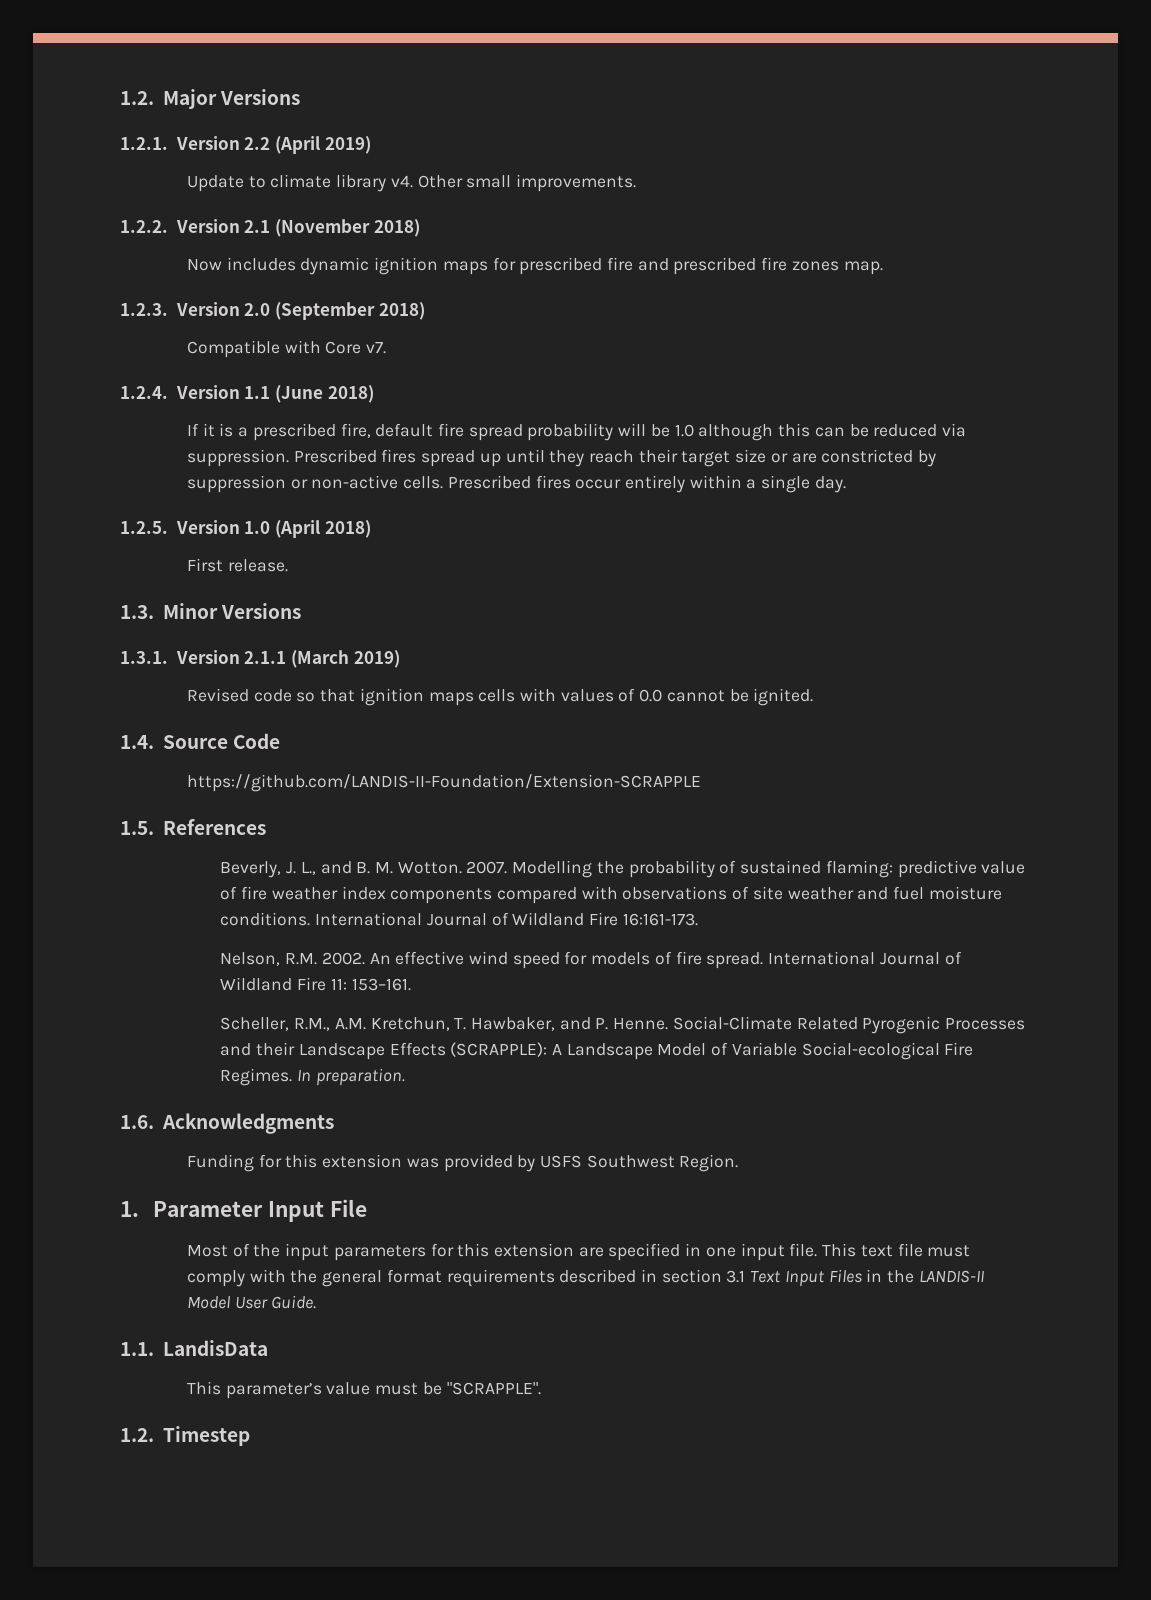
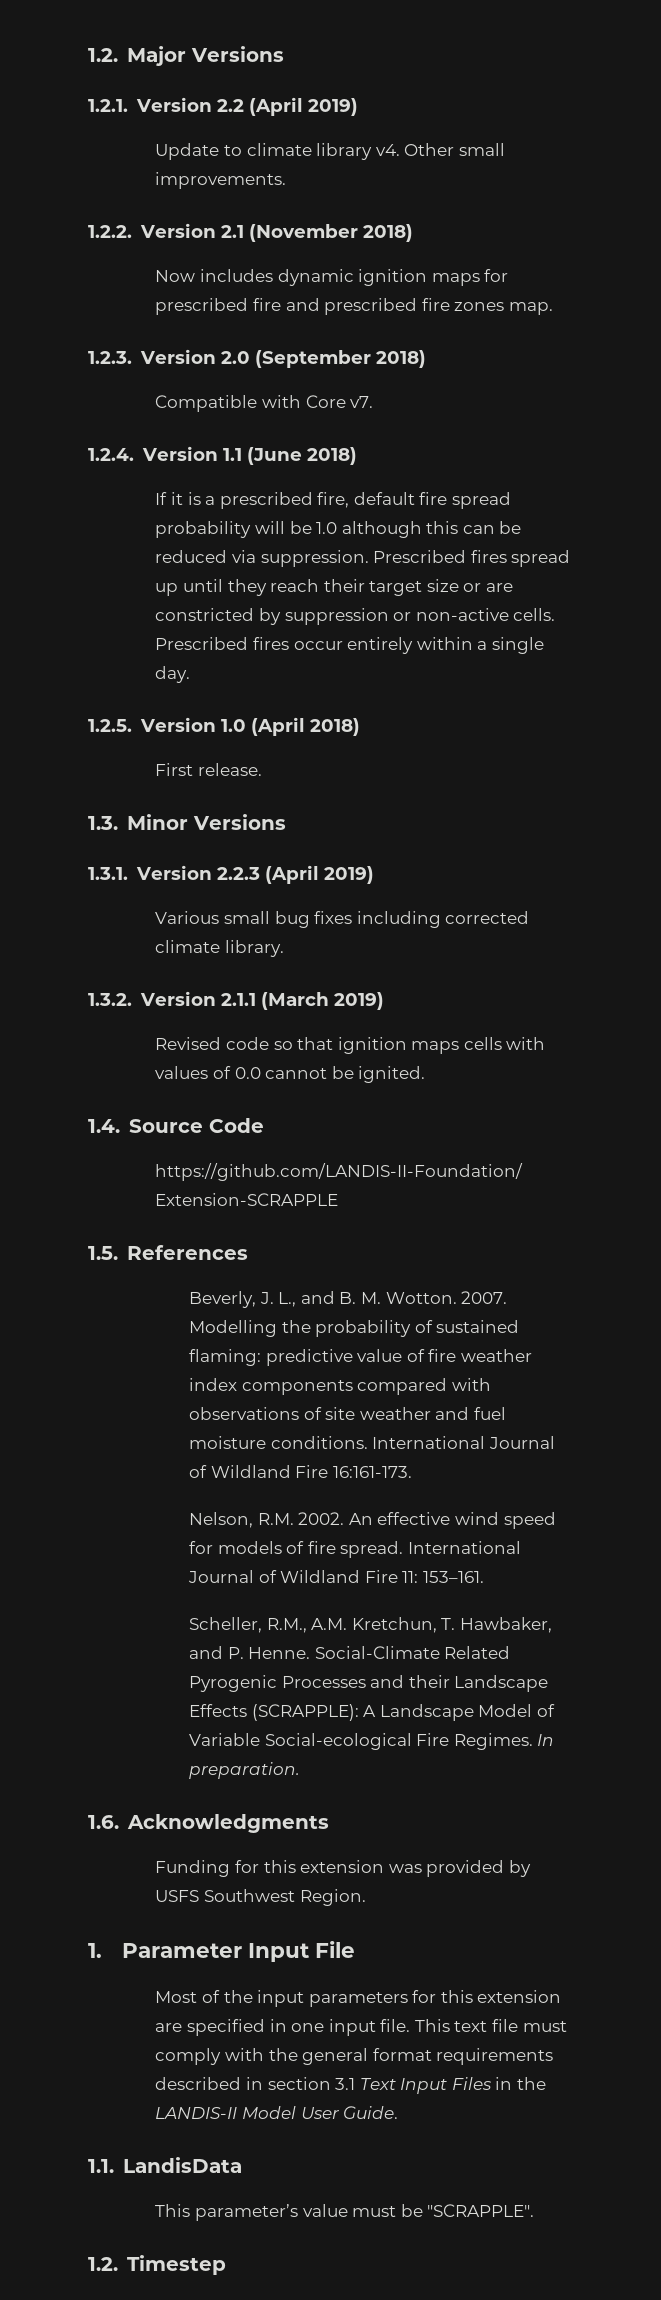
(240, 657) none -> [216,865,374,884] [155,911,530,928] [155,940,284,957] [88,991,216,1006] 2.2.3 (April 2019) // Various small bug fixes including corrected climate library. // 1.3.2. Version

